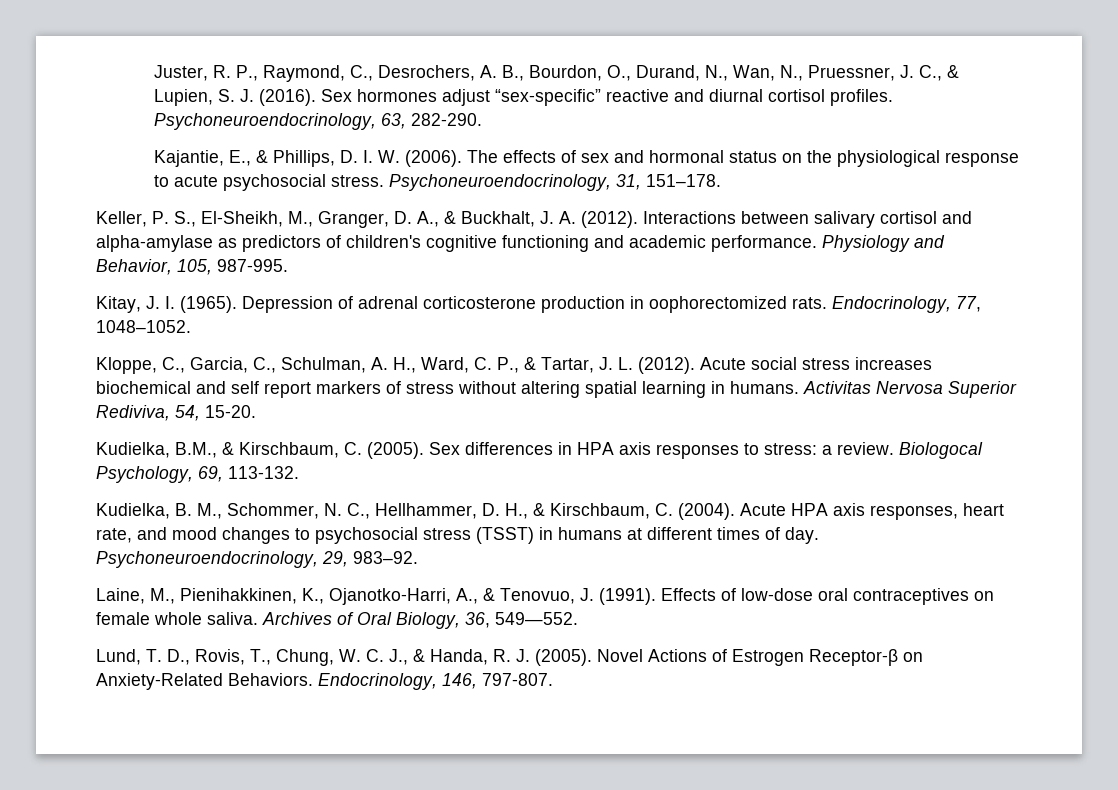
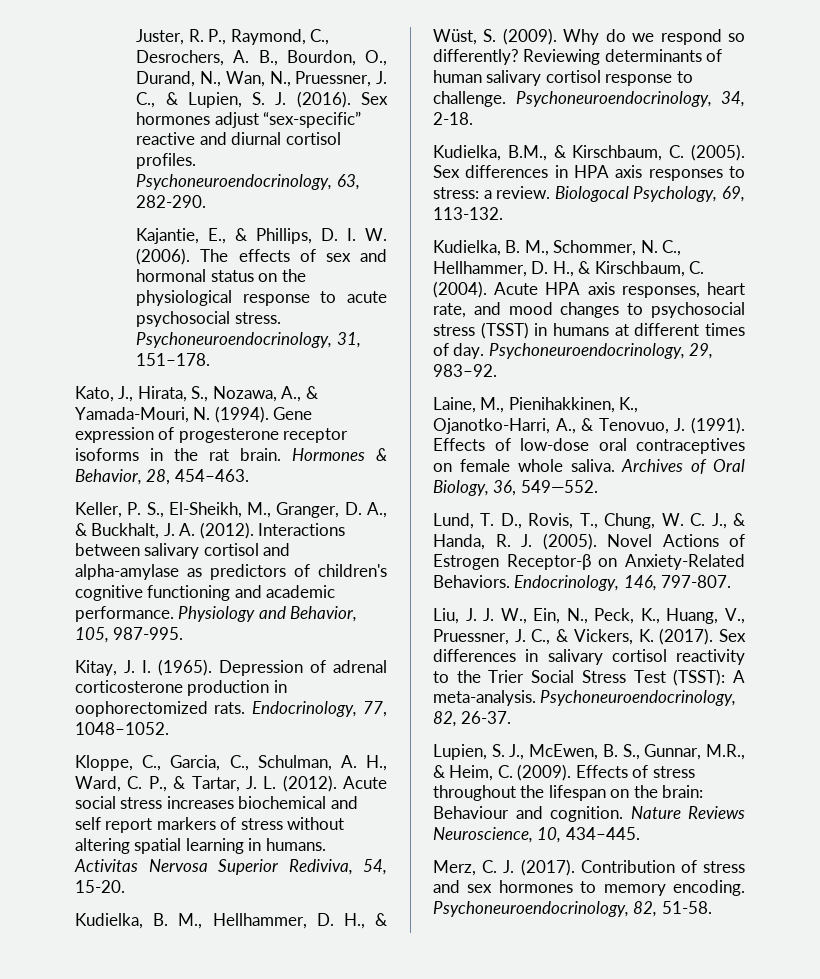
(721, 180) none -> [75,386,318,402] [75,406,313,423] [75,427,349,443] [75,448,387,461] [75,469,249,485] // Kato, J., Hirata, S., Nozawa, A., & Yamada-Mouri, N. (1994). Gene expression of progesterone receptor isoforms in the rat brain. Hormones & Behavior, 28, 454–463.
(256, 411) none -> [75,913,387,929] [433,28,745,45] [433,49,723,65] [433,70,693,86] [433,91,745,107] [433,112,473,125] // Kudielka, B. M., Hellhammer, D. H., & Wüst, S. (2009). Why do we respond so differently? Reviewing determinants of human salivary cortisol response to challenge. Psychoneuroendocrinology, 34, 2-18.
(553, 679) none -> [433,608,745,624] [433,628,746,645] [433,649,745,665] [433,669,745,686] [433,690,737,706] [433,711,512,727] [433,744,745,760] [433,764,695,781] [433,785,704,801] [433,806,745,822] [433,827,640,843] [433,859,745,876] [433,880,745,896] [433,901,712,917] // Liu, J. J. W., Ein, N., Peck, K., Huang, V., Pruessner, J. C., & Vickers, K. (2017). Sex differences in salivary cortisol reactivity to the Trier Social Stress Test (TSST): A meta-analysis. Psychoneuroendocrinology, 82, 26-37. // Lupien, S. J., McEwen, B. S., Gunnar, M.R., & Heim, C. (2009). Effects of stress throughout the lifespan on the brain: Behaviour and cognition. Nature Reviews Neuroscience, 10, 434–445. // Merz, C. J. (2017). Contribution of stress and sex hormones to memory encoding. Psychoneuroendocrinology, 82, 51-58.

